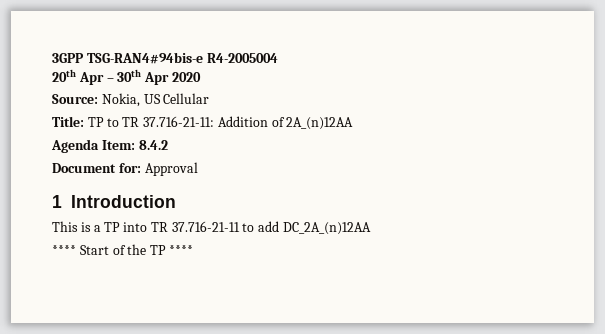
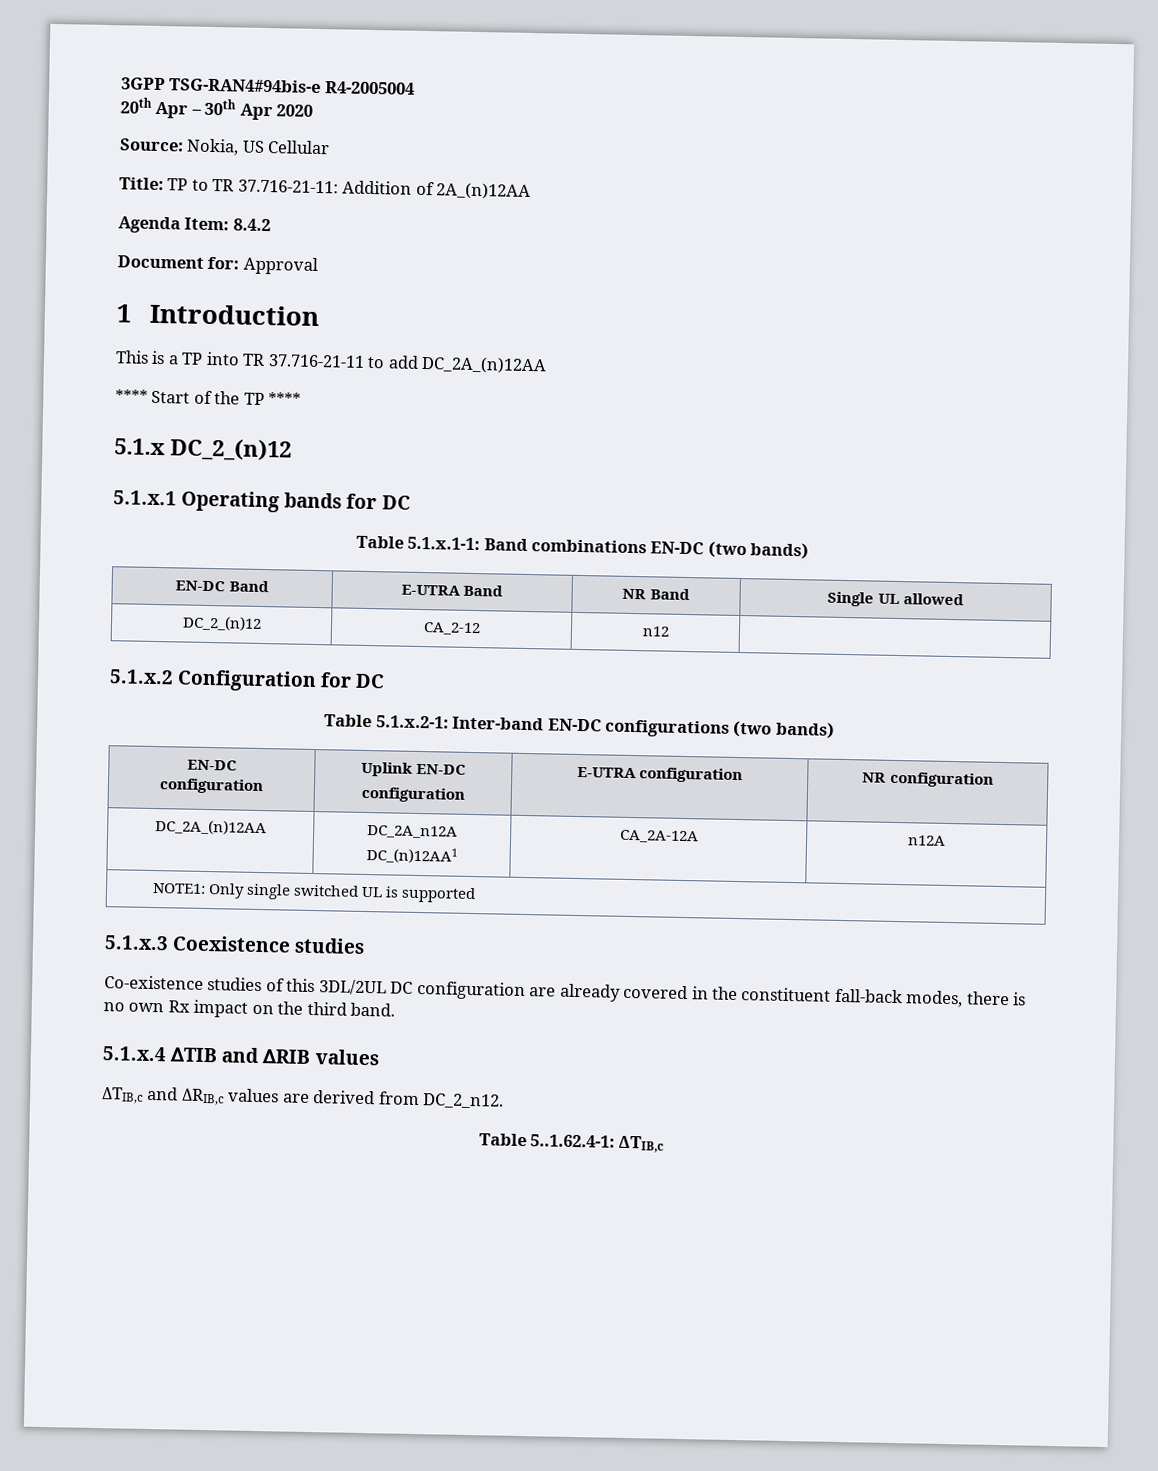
(193, 250) none -> [114,438,292,462] [113,490,411,513] [355,535,810,560] [175,580,269,593] [400,584,504,597] [622,588,690,601] [827,591,964,607] [181,615,262,631] [422,622,481,636] [641,626,670,637] [109,669,386,693] [324,714,835,739] [187,759,237,771] [159,778,264,795] [360,761,467,777] [360,786,465,803] [576,766,744,784] [862,771,994,788] [155,819,267,836] [367,825,458,839] [365,847,458,864] [619,829,699,844] [907,835,946,846] [151,882,477,904] [104,935,366,955] [104,975,1027,1008] [103,999,396,1018] [102,1046,380,1066] [101,1086,505,1109] [478,1133,665,1153] // 5.1.x DC_2_(n)12 // 5.1.x.1 Operating bands for DC // Table 5.1.x.1-1: Band combinations EN-DC (two bands) // EN-DC Band | E-UTRA Band | NR Band | Single UL allowed // DC_2_(n)12 | CA_2-12 | n12 | // 5.1.x.2 Configuration for DC // Table 5.1.x.2-1: Inter-band EN-DC configurations (two bands) // EN-DC // configuration | Uplink EN-DC // configuration | E-UTRA configuration | NR configuration // DC_2A_(n)12AA | DC_2A_n12A // DC_(n)12AA1 | CA_2A-12A | n12A // NOTE1: Only single switched UL is supported // 5.1.x.3 Coexistence studies // Co-existence studies of this 3DL/2UL DC configuration are already covered in the constituent fall-back modes, there is no own Rx impact on the third band. // 5.1.x.4 ∆TIB and ∆RIB values // ΔTIB,c and ΔRIB,c values are derived from DC_2_n12. // Table 5..1.62.4-1: ΔTIB,c

